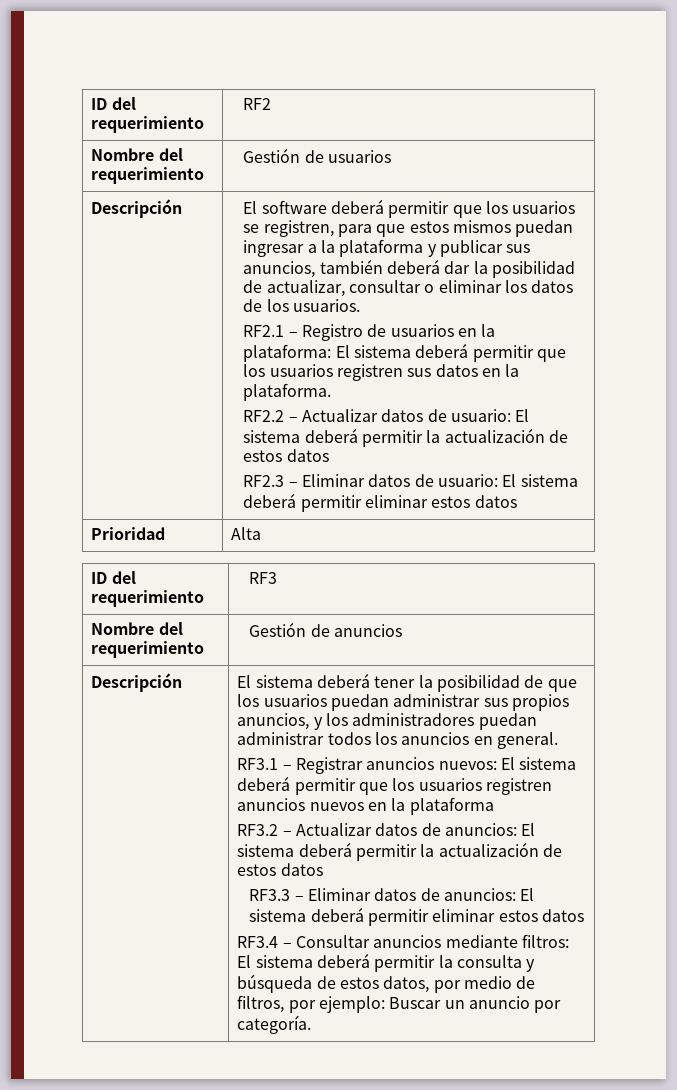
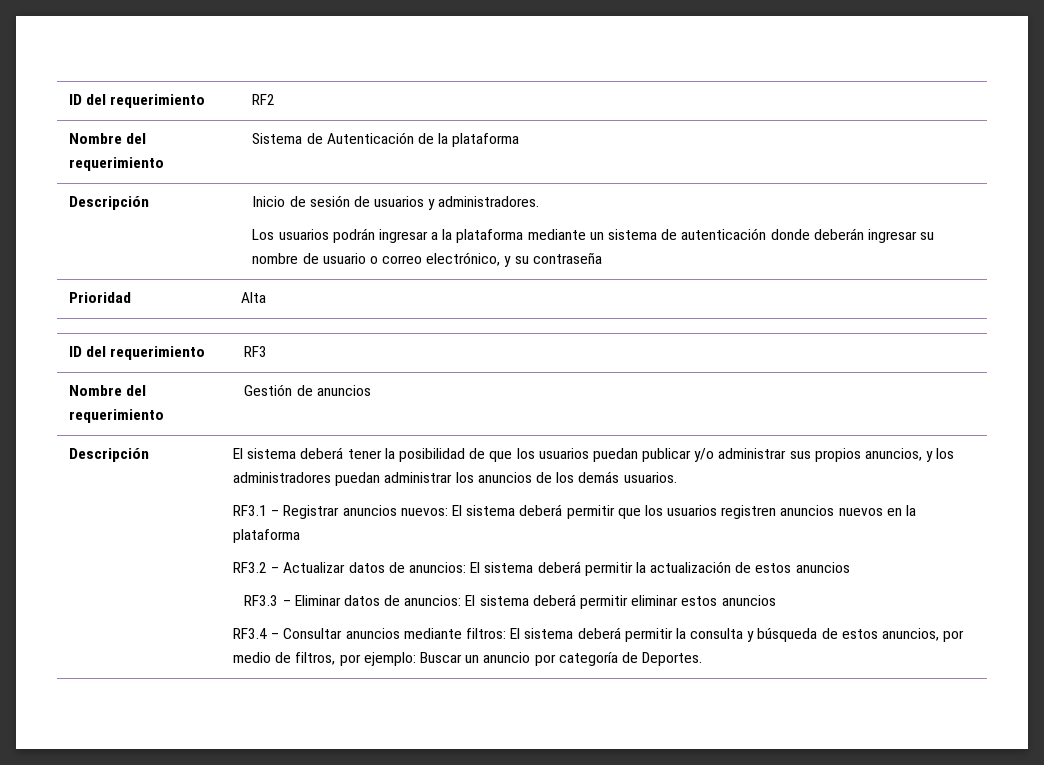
[243,148,392,163] [91,199,183,218] [243,199,576,218] [243,220,574,237] [243,239,531,257] [243,259,575,278] [243,280,574,297] [243,299,361,312] [243,324,496,341] [243,343,566,362] [243,364,520,381] [243,383,332,401] [243,409,530,422] [243,428,568,447] [243,449,329,462] [243,474,578,487] [243,493,517,512] Gestión de usuarios // Descripción | El software deberá permitir que los usuarios se registren, para que estos mismos puedan ingresar a la plataforma y publicar sus anuncios, también deberá dar la posibilidad de actualizar, consultar o eliminar los datos de los usuarios. // RF2.1 – Registro de usuarios en la plataforma: El sistema deberá permitir que los usuarios registren sus datos en la plataforma. // RF2.2 – Actualizar datos de usuario: El sistema deberá permitir la actualización de estos datos // RF2.3 – Eliminar datos de usuario: El sistema deberá permitir eliminar estos datos -> [252,132,520,147] [69,196,150,210] [252,195,540,210] [252,228,935,243] [252,252,602,267] Sistema de Autenticación de la plataforma // Descripción | Inicio de sesión de usuarios y administradores. // Los usuarios podrán ingresar a la plataforma mediante un sistema de autenticación donde deberán ingresar su nombre de usuario o correo electrónico, y su contraseña
(390, 702) none -> [642,448,715,462] publicar y/o
[327,732,371,745] todos -> (453, 477) none
[473,732,558,749] en general. -> [535,471,677,483] de los demás usuarios.
[280,863,323,876] datos -> [795,562,850,573] anuncios
[541,909,584,922] datos -> [721,595,776,606] anuncios
[383,976,430,993] datos, -> [882,628,940,641] anuncios,
[237,1015,312,1034] categoría. -> [558,652,703,666] categoría de Deportes.

